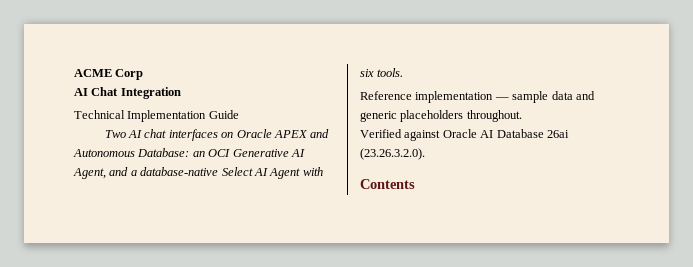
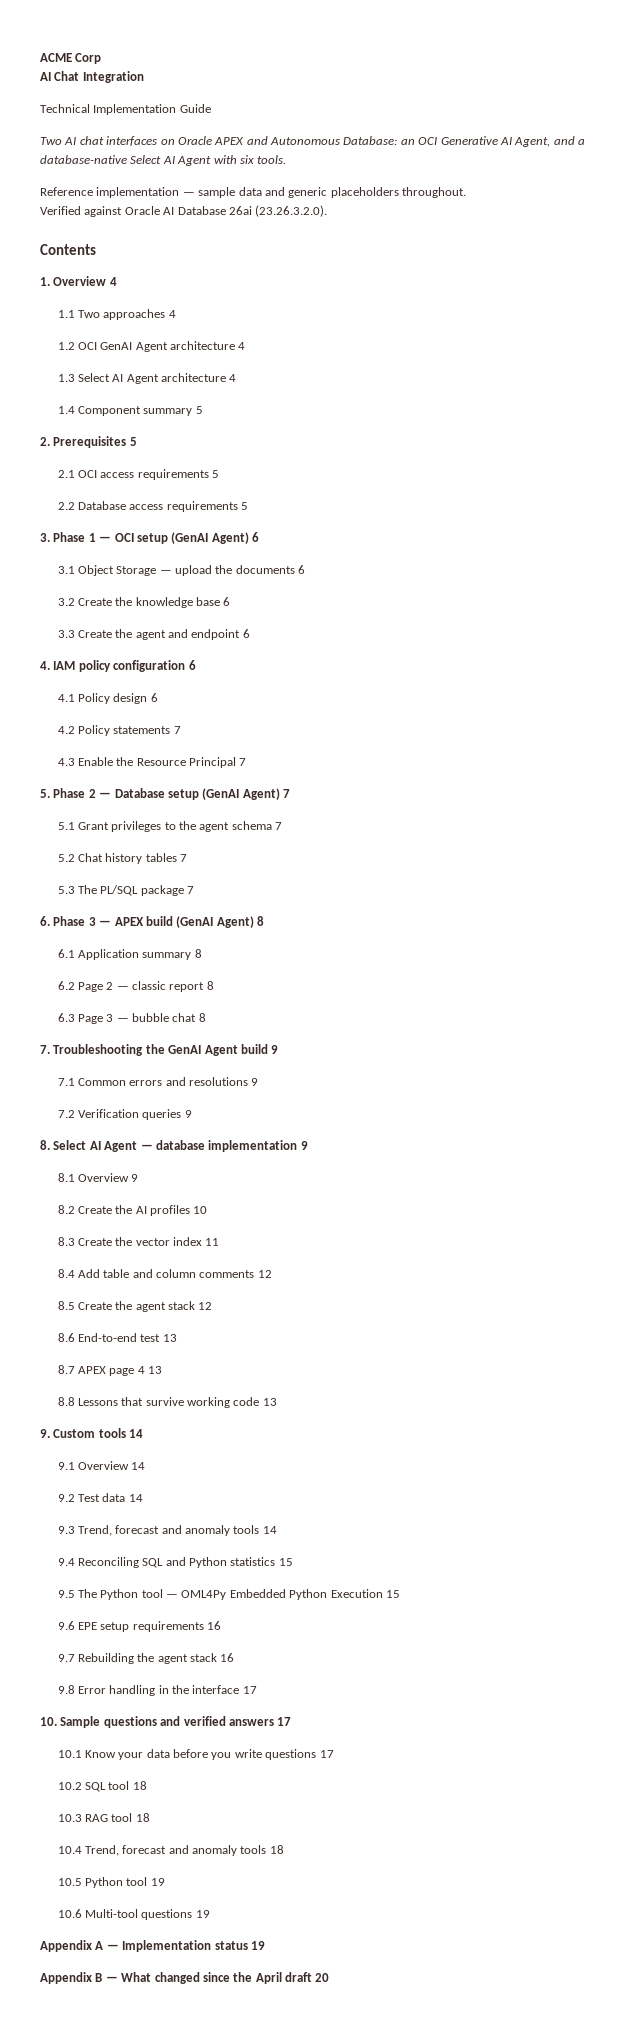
(415, 184) none -> [40,276,117,286] [57,309,176,320] [57,341,246,352] [57,373,237,384] [57,406,203,416] [40,436,137,448] [57,469,219,480] [57,501,248,512] [40,532,259,544] [57,565,306,576] [57,597,231,608] [57,629,250,640] [40,660,196,672] [57,693,158,704] [57,725,181,736] [57,757,247,768] [40,788,290,800] [57,821,283,832] [57,853,187,864] [57,885,194,896] [40,916,264,928] [57,949,202,960] [57,981,214,992] [57,1013,206,1024] [40,1044,279,1056] [57,1077,259,1086] [57,1109,192,1120] [40,1140,308,1152] [57,1173,139,1182] [57,1205,208,1216] [57,1237,220,1246] [57,1269,272,1278] [57,1301,213,1312] [57,1333,177,1342] [57,1365,162,1376] [57,1397,277,1408] [40,1428,144,1438] [57,1461,146,1470] [57,1493,143,1502] [57,1525,277,1536] [57,1557,293,1568] [57,1589,400,1600] [57,1621,221,1632] [57,1653,235,1664] [57,1685,257,1696] [40,1716,292,1728] [57,1749,334,1760] [57,1781,147,1792] [57,1813,150,1822] [57,1845,284,1856] [57,1877,165,1888] [57,1909,210,1920] [40,1940,265,1952] [40,1972,330,1984] // 1. Overview 4 // 1.1 Two approaches 4 // 1.2 OCI GenAI Agent architecture 4 // 1.3 Select AI Agent architecture 4 // 1.4 Component summary 5 // 2. Prerequisites 5 // 2.1 OCI access requirements 5 // 2.2 Database access requirements 5 // 3. Phase 1 — OCI setup (GenAI Agent) 6 // 3.1 Object Storage — upload the documents 6 // 3.2 Create the knowledge base 6 // 3.3 Create the agent and endpoint 6 // 4. IAM policy configuration 6 // 4.1 Policy design 6 // 4.2 Policy statements 7 // 4.3 Enable the Resource Principal 7 // 5. Phase 2 — Database setup (GenAI Agent) 7 // 5.1 Grant privileges to the agent schema 7 // 5.2 Chat history tables 7 // 5.3 The PL/SQL package 7 // 6. Phase 3 — APEX build (GenAI Agent) 8 // 6.1 Application summary 8 // 6.2 Page 2 — classic report 8 // 6.3 Page 3 — bubble chat 8 // 7. Troubleshooting the GenAI Agent build 9 // 7.1 Common errors and resolutions 9 // 7.2 Verification queries 9 // 8. Select AI Agent — database implementation 9 // 8.1 Overview 9 // 8.2 Create the AI profiles 10 // 8.3 Create the vector index 11 // 8.4 Add table and column comments 12 // 8.5 Create the agent stack 12 // 8.6 End-to-end test 13 // 8.7 APEX page 4 13 // 8.8 Lessons that survive working code 13 // 9. Custom tools 14 // 9.1 Overview 14 // 9.2 Test data 14 // 9.3 Trend, forecast and anomaly tools 14 // 9.4 Reconciling SQL and Python statistics 15 // 9.5 The Python tool — OML4Py Embedded Python Execution 15 // 9.6 EPE setup requirements 16 // 9.7 Rebuilding the agent stack 16 // 9.8 Error handling in the interface 17 // 10. Sample questions and verified answers 17 // 10.1 Know your data before you write questions 17 // 10.2 SQL tool 18 // 10.3 RAG tool 18 // 10.4 Trend, forecast and anomaly tools 18 // 10.5 Python tool 19 // 10.6 Multi-tool questions 19 // Appendix A — Implementation status 19 // Appendix B — What changed since the April draft 20

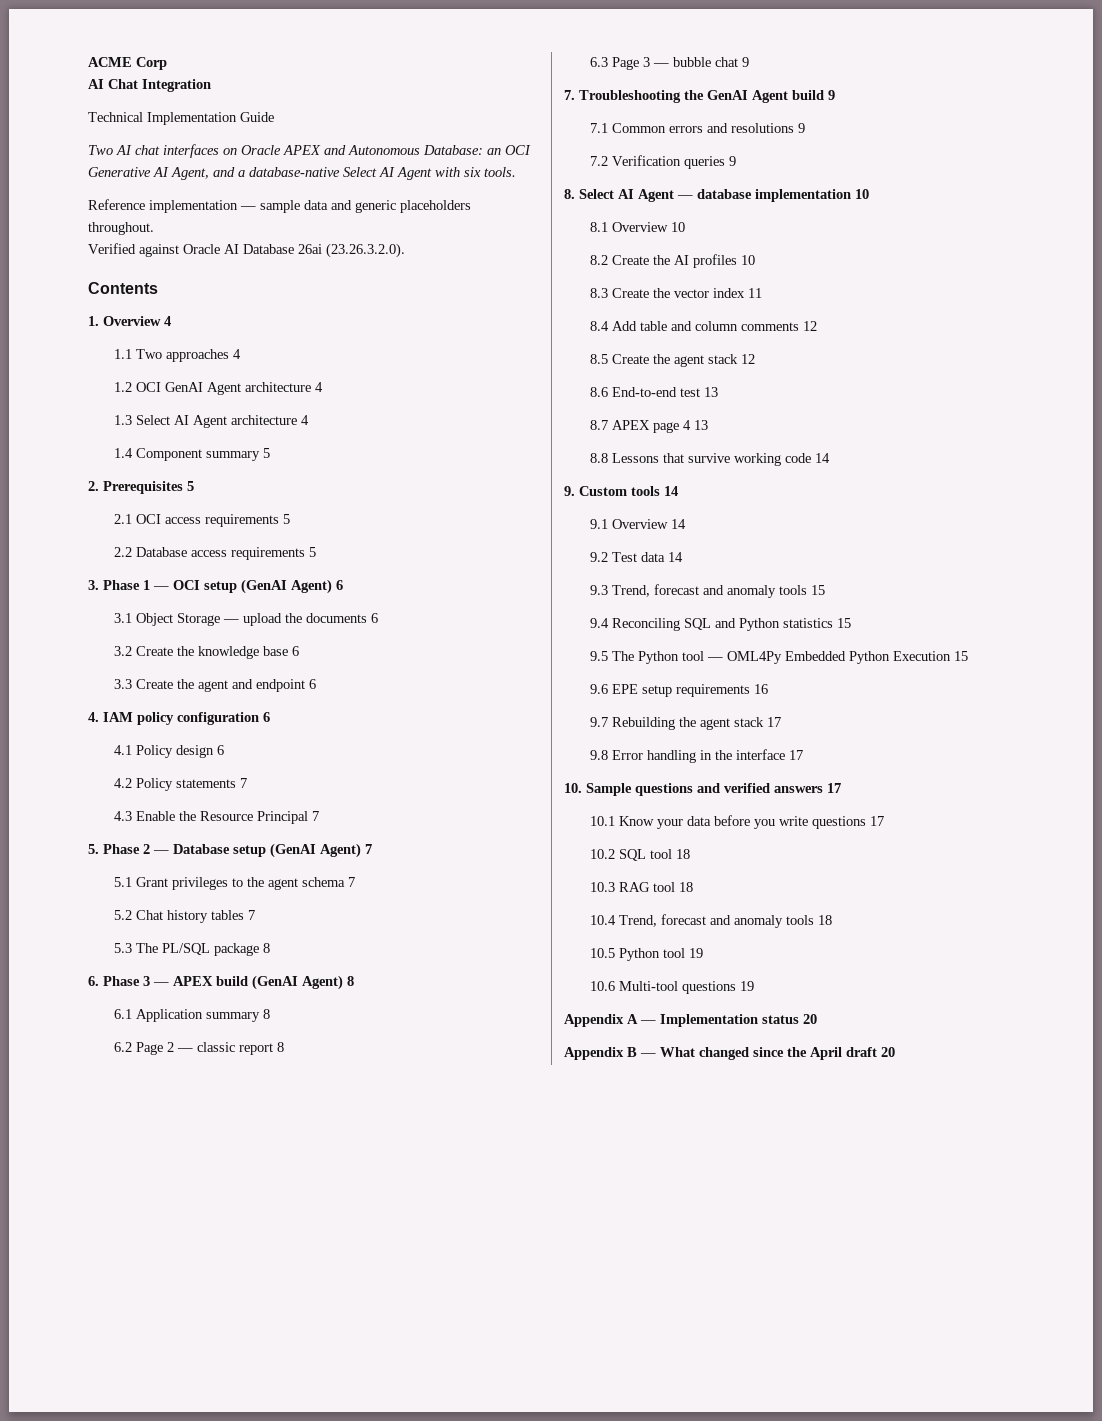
[186,886,194,894] 7 -> [262,943,270,953] 8
[198,1013,206,1022] 8 -> [741,57,749,67] 9
[300,1141,308,1150] 9 -> [855,189,869,199] 10
[131,1174,139,1182] 9 -> [670,222,685,232] 10
[262,1398,277,1406] 13 -> [814,453,830,463] 14
[262,1526,277,1534] 14 -> [810,585,825,595] 15
[220,1653,235,1662] 16 -> [766,717,781,727] 17
[250,1941,265,1950] 19 -> [803,1014,817,1024] 20

